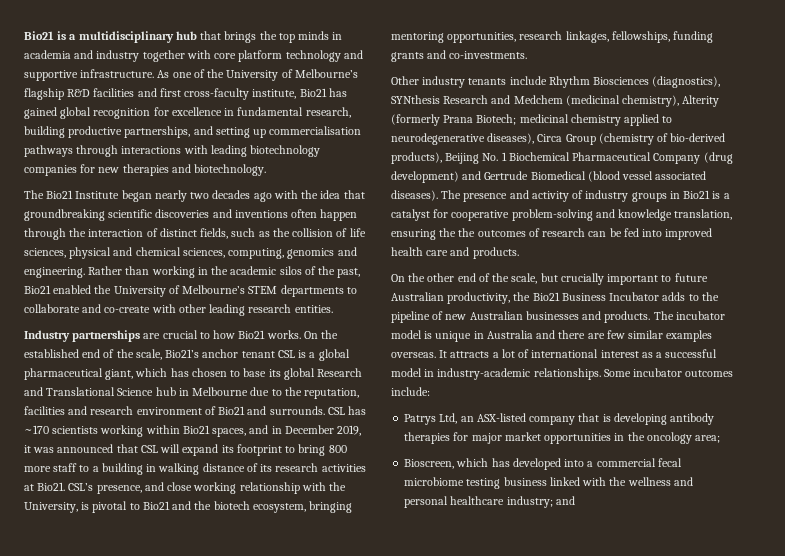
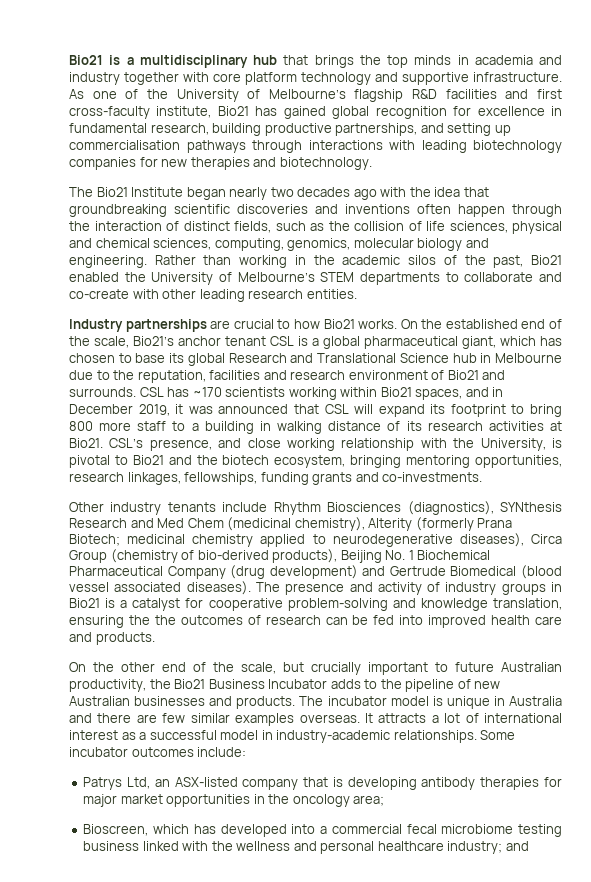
[287,248,335,259] genomics -> [287,238,463,251] genomics, molecular biology
[513,95,563,104] Medchem -> [157,518,224,528] Med Chem

